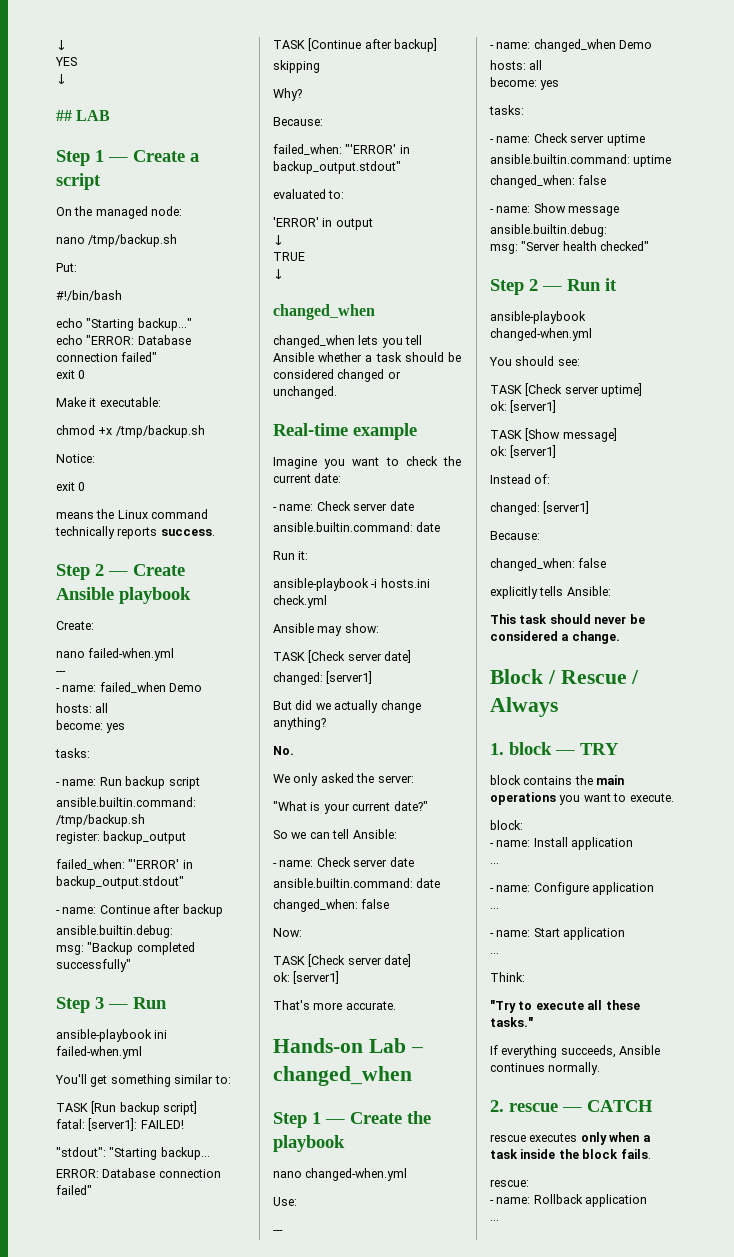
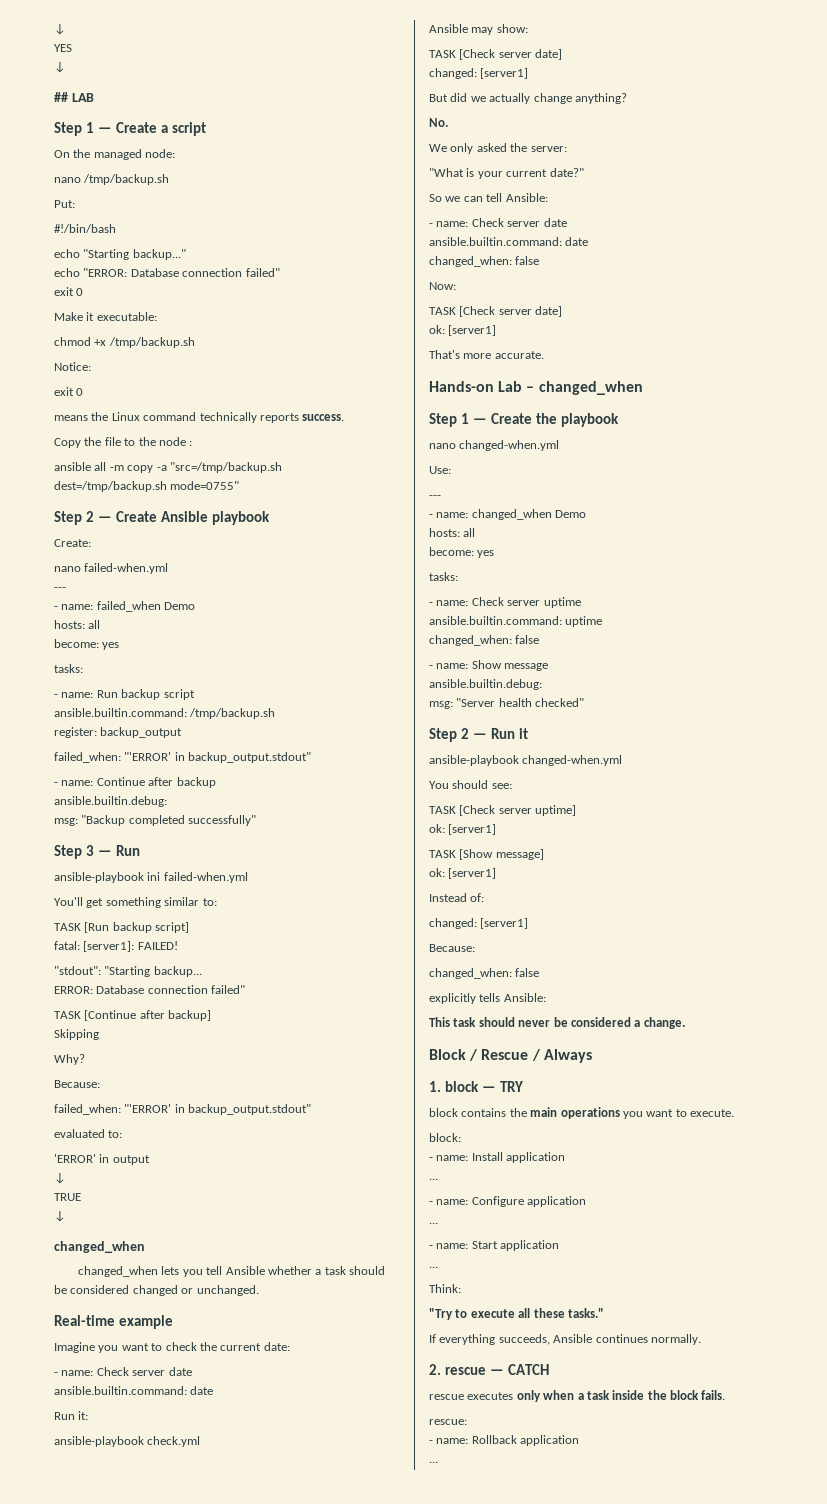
(215, 532) none -> [54,437,193,448] [54,462,282,473] [54,481,240,492] // Copy the file to the node : // ansible all -m copy -a "src=/tmp/backup.sh dest=/tmp/backup.sh mode=0755"
[273,60,320,73] skipping -> [54,1029,99,1040] Skipping
[371,578,430,588] -i hosts.ini -> (144, 1441) none

